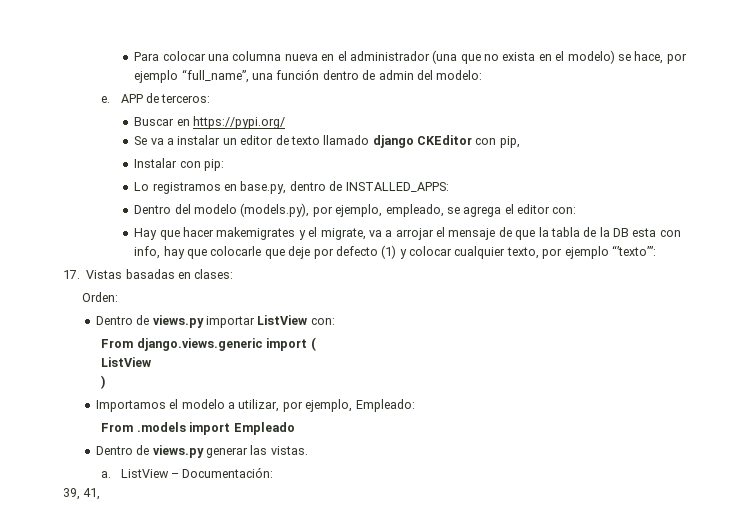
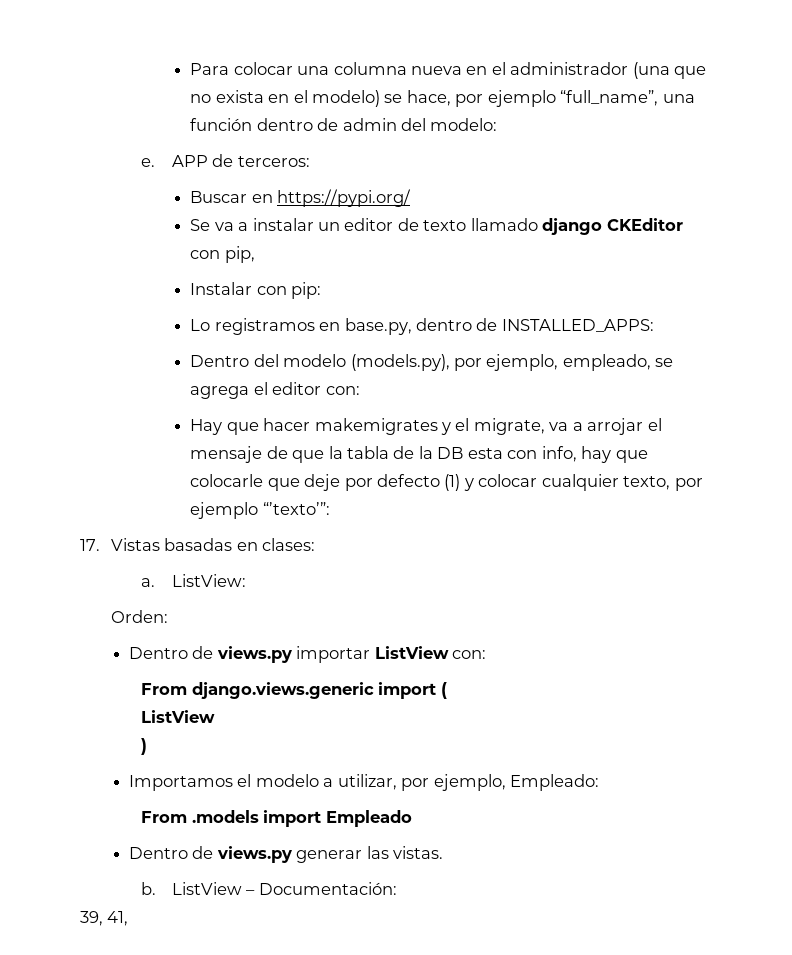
(234, 274) none -> [141,574,246,587] // a. ListView:
[101,471,112,478] a. -> [141,882,157,895] b.

